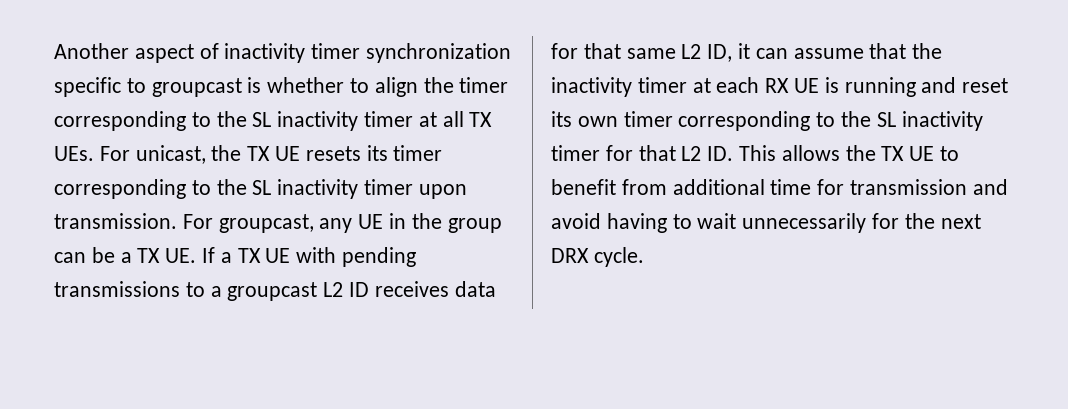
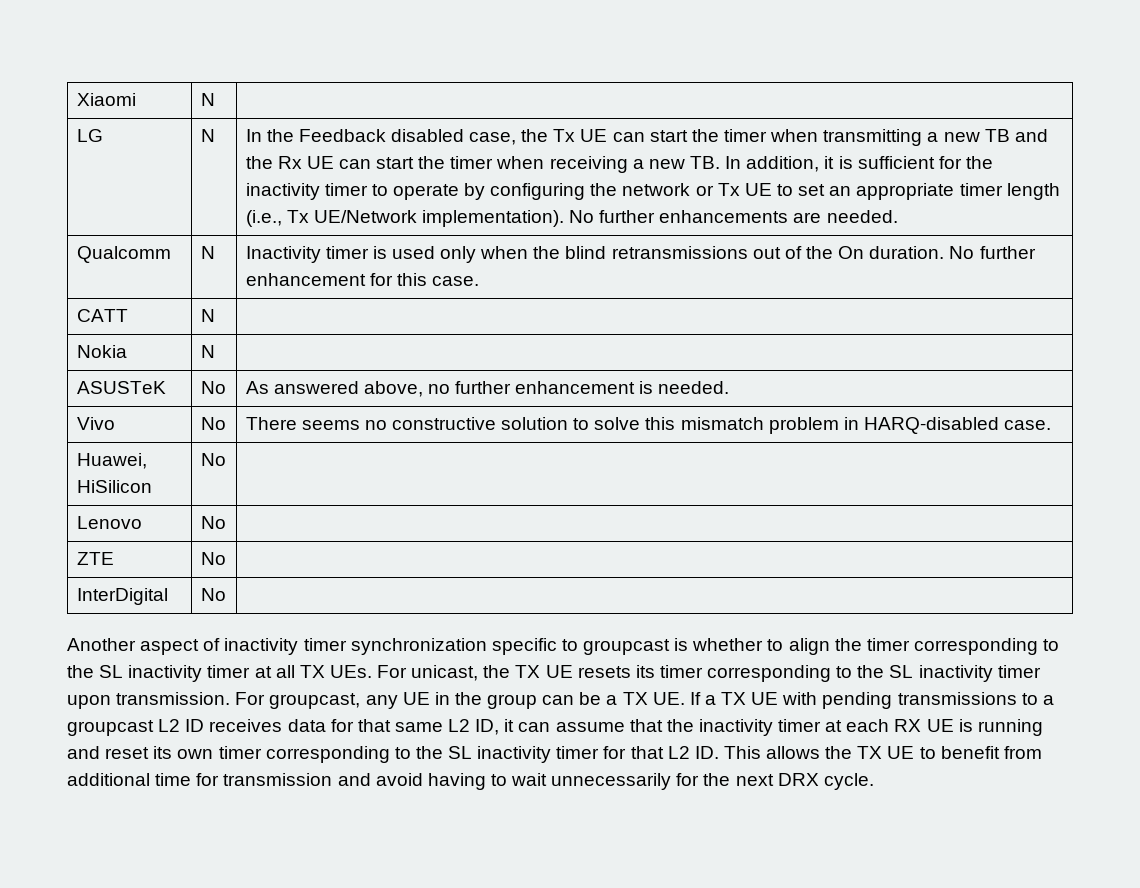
(54, 51) none -> [76,93,136,106] [200,93,215,106] [76,129,103,142] [200,129,215,142] [245,129,1048,146] [245,156,993,173] [245,183,1060,200] [245,210,898,227] [76,246,171,263] [200,246,215,259] [245,246,1036,263] [245,273,479,286] [76,309,128,322] [200,309,215,322] [76,345,127,358] [200,345,215,358] [76,381,166,394] [200,381,226,394] [245,381,730,397] [76,417,115,430] [200,417,226,430] [245,417,1052,434] [76,453,147,469] [76,480,152,493] [200,453,226,466] [76,516,142,529] [200,516,226,529] [76,552,114,565] [200,552,226,565] [76,588,168,605] [200,588,226,601] Xiaomi | N | // LG | N | In the Feedback disabled case, the Tx UE can start the timer when transmitting a new TB and the Rx UE can start the timer when receiving a new TB. In addition, it is sufficient for the inactivity timer to operate by configuring the network or Tx UE to set an appropriate timer length (i.e., Tx UE/Network implementation). No further enhancements are needed. // Qualcomm | N | Inactivity timer is used only when the blind retransmissions out of the On duration. No further enhancement for this case. // CATT | N | // Nokia | N | // ASUSTeK | No | As answered above, no further enhancement is needed. // Vivo | No | There seems no constructive solution to solve this mismatch problem in HARQ-disabled case. // Huawei, HiSilicon | No | // Lenovo | No | // ZTE | No | // InterDigital | No | //

